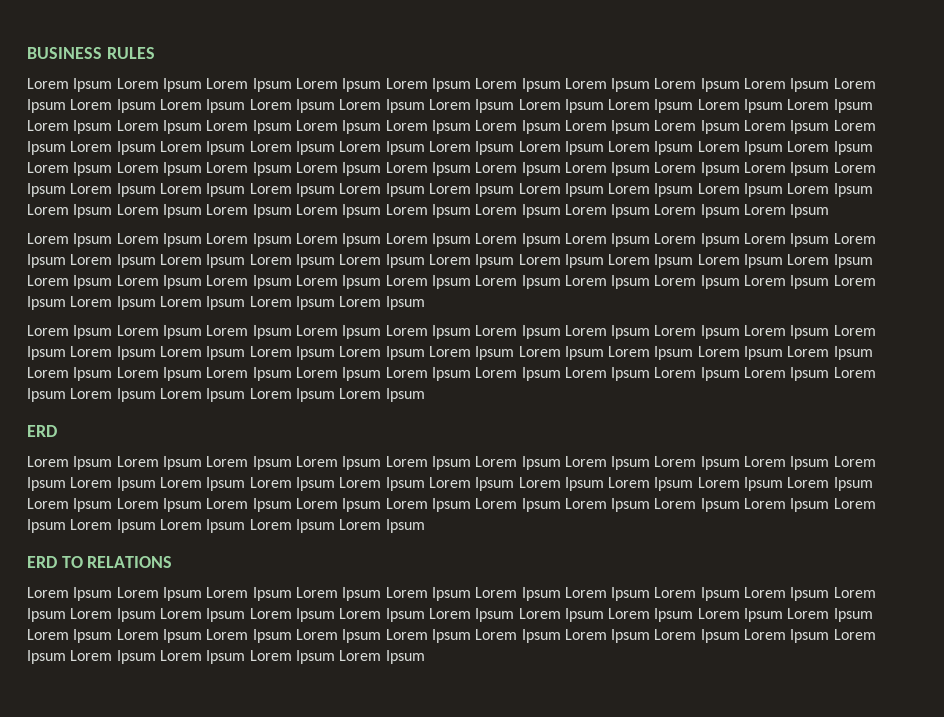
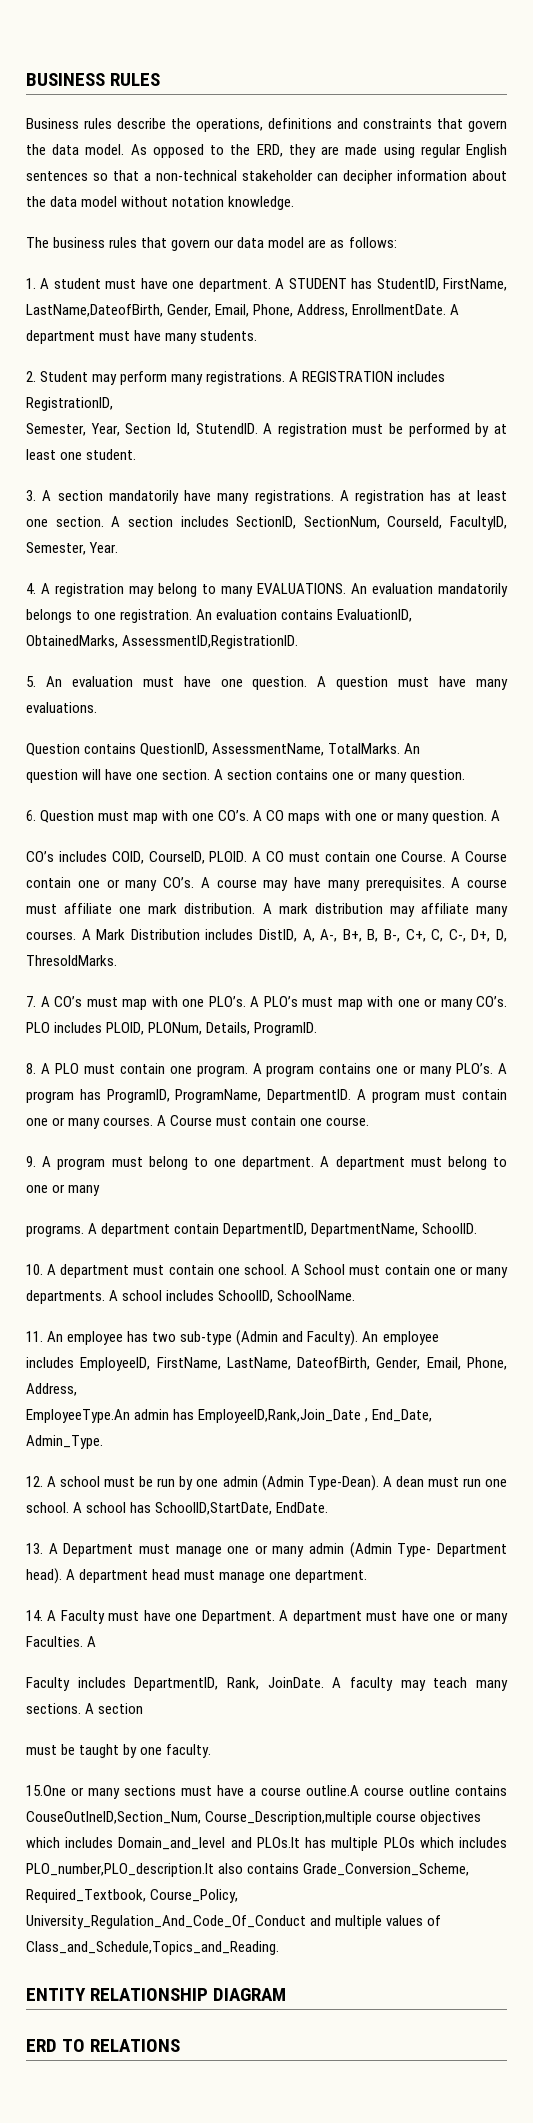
[27,78,876,92] [27,99,873,113] [27,120,876,134] [27,141,873,155] [27,162,876,176] [27,183,873,197] [27,204,830,218] [27,233,876,247] [27,254,873,268] [27,275,876,289] [27,296,425,310] [27,325,876,339] [27,346,873,360] [27,367,876,381] [27,388,425,402] [27,425,57,437] [27,456,876,470] [27,477,873,491] [27,498,876,512] [27,519,425,533] [27,556,173,568] [27,587,876,601] [27,608,873,622] [27,629,876,643] [27,650,425,664] Lorem Ipsum Lorem Ipsum Lorem Ipsum Lorem Ipsum Lorem Ipsum Lorem Ipsum Lorem Ipsum Lorem Ipsum Lorem Ipsum Lorem Ipsum Lorem Ipsum Lorem Ipsum Lorem Ipsum Lorem Ipsum Lorem Ipsum Lorem Ipsum Lorem Ipsum Lorem Ipsum Lorem Ipsum Lorem Ipsum Lorem Ipsum Lorem Ipsum Lorem Ipsum Lorem Ipsum Lorem Ipsum Lorem Ipsum Lorem Ipsum Lorem Ipsum Lorem Ipsum Lorem Ipsum Lorem Ipsum Lorem Ipsum Lorem Ipsum Lorem Ipsum Lorem Ipsum Lorem Ipsum Lorem Ipsum Lorem Ipsum Lorem Ipsum Lorem Ipsum Lorem Ipsum Lorem Ipsum Lorem Ipsum Lorem Ipsum Lorem Ipsum Lorem Ipsum Lorem Ipsum Lorem Ipsum Lorem Ipsum Lorem Ipsum Lorem Ipsum Lorem Ipsum Lorem Ipsum Lorem Ipsum Lorem Ipsum Lorem Ipsum Lorem Ipsum Lorem Ipsum Lorem Ipsum Lorem Ipsum Lorem Ipsum Lorem Ipsum Lorem Ipsum Lorem Ipsum Lorem Ipsum Lorem Ipsum // Lorem Ipsum Lorem Ipsum Lorem Ipsum Lorem Ipsum Lorem Ipsum Lorem Ipsum Lorem Ipsum Lorem Ipsum Lorem Ipsum Lorem Ipsum Lorem Ipsum Lorem Ipsum Lorem Ipsum Lorem Ipsum Lorem Ipsum Lorem Ipsum Lorem Ipsum Lorem Ipsum Lorem Ipsum Lorem Ipsum Lorem Ipsum Lorem Ipsum Lorem Ipsum Lorem Ipsum Lorem Ipsum Lorem Ipsum Lorem Ipsum Lorem Ipsum Lorem Ipsum Lorem Ipsum Lorem Ipsum Lorem Ipsum Lorem Ipsum // Lorem Ipsum Lorem Ipsum Lorem Ipsum Lorem Ipsum Lorem Ipsum Lorem Ipsum Lorem Ipsum Lorem Ipsum Lorem Ipsum Lorem Ipsum Lorem Ipsum Lorem Ipsum Lorem Ipsum Lorem Ipsum Lorem Ipsum Lorem Ipsum Lorem Ipsum Lorem Ipsum Lorem Ipsum Lorem Ipsum Lorem Ipsum Lorem Ipsum Lorem Ipsum Lorem Ipsum Lorem Ipsum Lorem Ipsum Lorem Ipsum Lorem Ipsum Lorem Ipsum Lorem Ipsum Lorem Ipsum Lorem Ipsum Lorem Ipsum // ERD // Lorem Ipsum Lorem Ipsum Lorem Ipsum Lorem Ipsum Lorem Ipsum Lorem Ipsum Lorem Ipsum Lorem Ipsum Lorem Ipsum Lorem Ipsum Lorem Ipsum Lorem Ipsum Lorem Ipsum Lorem Ipsum Lorem Ipsum Lorem Ipsum Lorem Ipsum Lorem Ipsum Lorem Ipsum Lorem Ipsum Lorem Ipsum Lorem Ipsum Lorem Ipsum Lorem Ipsum Lorem Ipsum Lorem Ipsum Lorem Ipsum Lorem Ipsum Lorem Ipsum Lorem Ipsum Lorem Ipsum Lorem Ipsum Lorem Ipsum // ERD TO RELATIONS // Lorem Ipsum Lorem Ipsum Lorem Ipsum Lorem Ipsum Lorem Ipsum Lorem Ipsum Lorem Ipsum Lorem Ipsum Lorem Ipsum Lorem Ipsum Lorem Ipsum Lorem Ipsum Lorem Ipsum Lorem Ipsum Lorem Ipsum Lorem Ipsum Lorem Ipsum Lorem Ipsum Lorem Ipsum Lorem Ipsum Lorem Ipsum Lorem Ipsum Lorem Ipsum Lorem Ipsum Lorem Ipsum Lorem Ipsum Lorem Ipsum Lorem Ipsum Lorem Ipsum Lorem Ipsum Lorem Ipsum Lorem Ipsum Lorem Ipsum -> [26,118,507,132] [26,144,507,158] [26,170,507,184] [26,196,295,210] [26,237,397,251] [26,278,507,292] [26,304,460,317] [26,330,258,344] [26,371,446,385] [26,397,113,411] [26,423,507,437] [26,449,137,460] [26,490,507,504] [26,516,507,530] [26,542,119,555] [26,583,508,597] [26,609,413,623] [26,635,299,649] [26,676,509,690] [26,702,97,713] [26,743,421,756] [26,769,465,783] [26,810,500,824] [26,851,507,864] [26,877,507,891] [26,903,509,917] [26,929,508,942] [26,955,117,966] [26,996,507,1010] [26,1022,318,1036] [26,1063,508,1077] [26,1089,507,1103] [26,1115,370,1129] [26,1156,508,1170] [26,1184,101,1196] [26,1223,478,1237] [26,1264,508,1278] [26,1290,356,1304] [26,1330,439,1346] [26,1357,507,1371] [26,1383,77,1396] [26,1409,433,1423] [26,1435,103,1449] [26,1475,507,1491] [26,1502,329,1515] [26,1542,508,1558] [26,1568,368,1584] [26,1610,508,1624] [26,1636,97,1647] [26,1677,509,1691] [26,1703,144,1714] [26,1744,212,1758] [26,1785,507,1799] [26,1811,482,1825] [26,1837,508,1851] [26,1863,470,1877] [26,1889,239,1903] [26,1915,442,1929] [26,1941,279,1955] [26,1988,287,2001] [26,2039,181,2052] Business rules describe the operations, definitions and constraints that govern the data model. As opposed to the ERD, they are made using regular English sentences so that a non-technical stakeholder can decipher information about the data model without notation knowledge. // The business rules that govern our data model are as follows: // 1. A student must have one department. A STUDENT has StudentID, FirstName, LastName,DateofBirth, Gender, Email, Phone, Address, EnrollmentDate. A department must have many students. // 2. Student may perform many registrations. A REGISTRATION includes RegistrationID, // Semester, Year, Section Id, StutendID. A registration must be performed by at least one student. // 3. A section mandatorily have many registrations. A registration has at least one section. A section includes SectionID, SectionNum, CourseId, FacultyID, Semester, Year. // 4. A registration may belong to many EVALUATIONS. An evaluation mandatorily belongs to one registration. An evaluation contains EvaluationID, ObtainedMarks, AssessmentID,RegistrationID. // 5. An evaluation must have one question. A question must have many evaluations. // Question contains QuestionID, AssessmentName, TotalMarks. An // question will have one section. A section contains one or many question. // 6. Question must map with one CO’s. A CO maps with one or many question. A // CO’s includes COID, CourseID, PLOID. A CO must contain one Course. A Course contain one or many CO’s. A course may have many prerequisites. A course must affiliate one mark distribution. A mark distribution may affiliate many courses. A Mark Distribution includes DistID, A, A-, B+, B, B-, C+, C, C-, D+, D, ThresoldMarks. // 7. A CO’s must map with one PLO’s. A PLO’s must map with one or many CO’s. PLO includes PLOID, PLONum, Details, ProgramID. // 8. A PLO must contain one program. A program contains one or many PLO’s. A program has ProgramID, ProgramName, DepartmentID. A program must contain one or many courses. A Course must contain one course. // 9. A program must belong to one department. A department must belong to one or many // programs. A department contain DepartmentID, DepartmentName, SchoolID. // 10. A department must contain one school. A School must contain one or many departments. A school includes SchoolID, SchoolName. // 11. An employee has two sub-type (Admin and Faculty). An employee // includes EmployeeID, FirstName, LastName, DateofBirth, Gender, Email, Phone, Address, // EmployeeType.An admin has EmployeeID,Rank,Join_Date , End_Date, Admin_Type. // 12. A school must be run by one admin (Admin Type-Dean). A dean must run one school. A school has SchoolID,StartDate, EndDate. // 13. A Department must manage one or many admin (Admin Type- Department head). A department head must manage one department. // 14. A Faculty must have one Department. A department must have one or many Faculties. A // Faculty includes DepartmentID, Rank, JoinDate. A faculty may teach many sections. A section // must be taught by one faculty. // 15.One or many sections must have a course outline.A course outline contains CouseOutlneID,Section_Num, Course_Description,multiple course objectives which includes Domain_and_level and PLOs.It has multiple PLOs which includes PLO_number,PLO_description.It also contains Grade_Conversion_Scheme, Required_Textbook, Course_Policy, University_Regulation_And_Code_Of_Conduct and multiple values of Class_and_Schedule,Topics_and_Reading. // ENTITY RELATIONSHIP DIAGRAM // ERD TO RELATIONS

